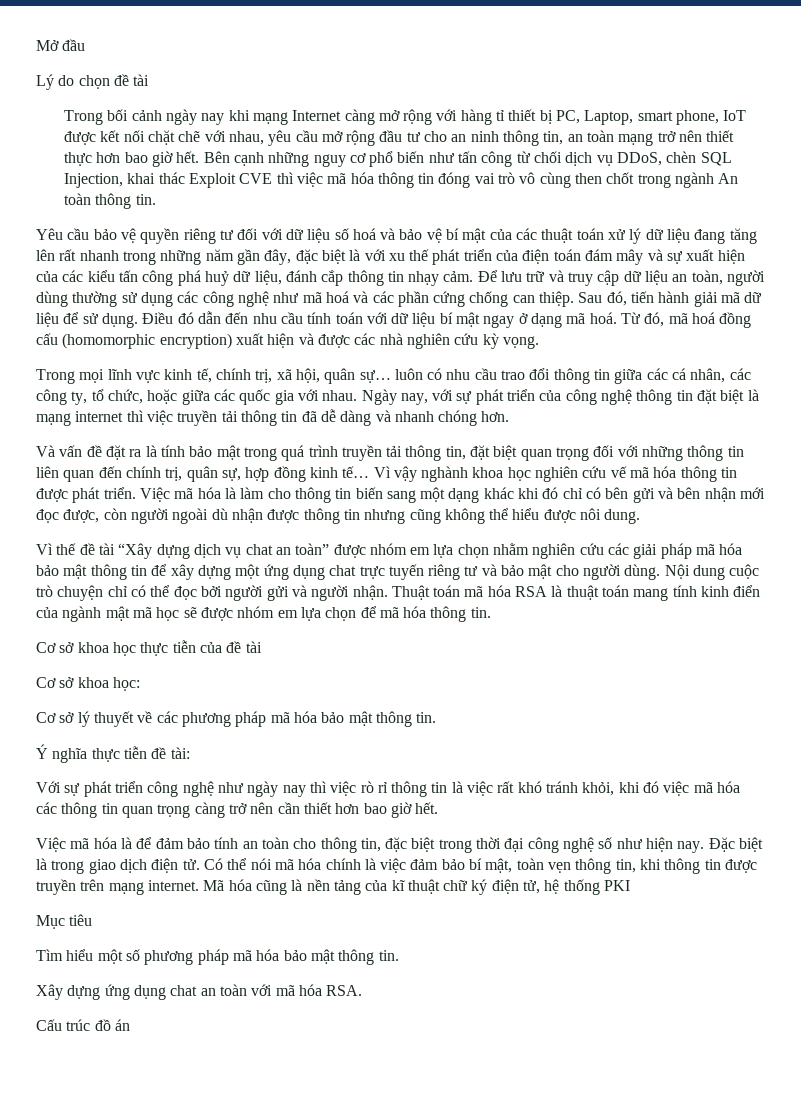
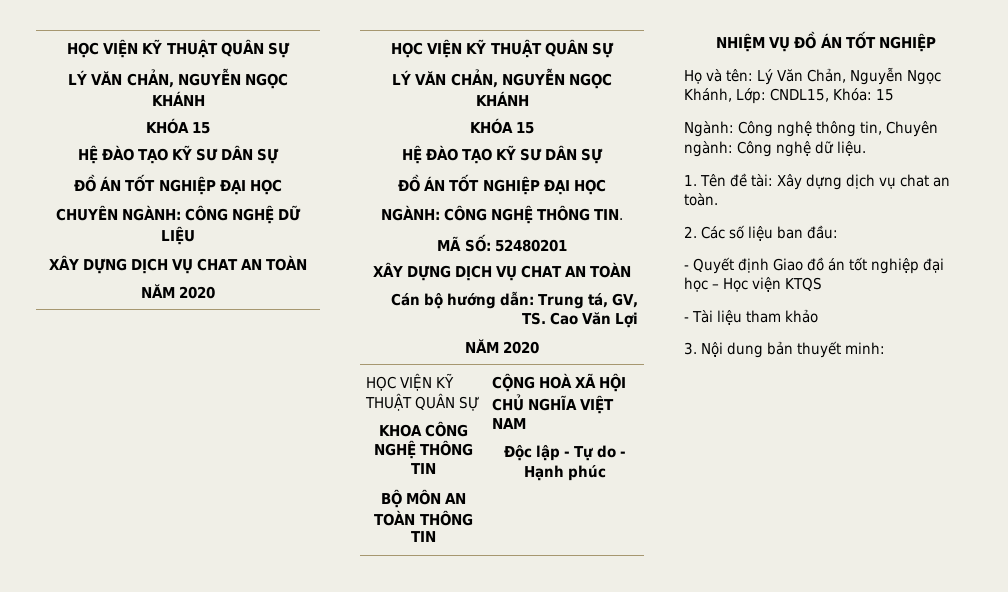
[36,39,86,51] [36,74,150,90] [63,109,747,125] [63,130,735,146] [63,151,732,167] [63,172,739,188] [63,193,156,209] [36,228,757,244] [36,249,745,265] [36,270,766,286] [36,291,763,307] [36,311,752,328] [36,333,539,349] [36,368,751,384] [36,389,759,405] [36,409,510,426] [36,445,744,461] [36,466,738,482] [36,487,766,503] [36,508,641,524] [36,543,153,559] Mở đầu // Lý do chọn đề tài // Trong bối cảnh ngày nay khi mạng Internet càng mở rộng với hàng tỉ thiết bị PC, Laptop, smart phone, IoT được kết nối chặt chẽ với nhau, yêu cầu mở rộng đầu tư cho an ninh thông tin, an toàn mạng trở nên thiết thực hơn bao giờ hết. Bên cạnh những nguy cơ phổ biến như tấn công từ chối dịch vụ DDoS, chèn SQL Injection, khai thác Exploit CVE thì việc mã hóa thông tin đóng vai trò vô cùng then chốt trong ngành An toàn thông tin. // Yêu cầu bảo vệ quyền riêng tư đối với dữ liệu số hoá và bảo vệ bí mật của các thuật toán xử lý dữ liệu đang tăng lên rất nhanh trong những năm gần đây, đặc biệt là với xu thế phát triển của điện toán đám mây và sự xuất hiện của các kiểu tấn công phá huỷ dữ liệu, đánh cắp thông tin nhạy cảm. Để lưu trữ và truy cập dữ liệu an toàn, người dùng thường sử dụng các công nghệ như mã hoá và các phần cứng chống can thiệp. Sau đó, tiến hành giải mã dữ liệu để sử dụng. Điều đó dẫn đến nhu cầu tính toán với dữ liệu bí mật ngay ở dạng mã hoá. Từ đó, mã hoá đồng cấu (homomorphic encryption) xuất hiện và được các nhà nghiên cứu kỳ vọng. // Trong mọi lĩnh vực kinh tế, chính trị, xã hội, quân sự… luôn có nhu cầu trao đổi thông tin giữa các cá nhân, các công ty, tổ chức, hoặc giữa các quốc gia với nhau. Ngày nay, với sự phát triển của công nghệ thông tin đặt biệt là mạng internet thì việc truyền tải thông tin đã dễ dàng và nhanh chóng hơn. // Và vấn đề đặt ra là tính bảo mật trong quá trình truyền tải thông tin, đặt biệt quan trọng đối với những thông tin liên quan đến chính trị, quân sự, hợp đồng kinh tế… Vì vậy nghành khoa học nghiên cứu vế mã hóa thông tin được phát triển. Việc mã hóa là làm cho thông tin biến sang một dạng khác khi đó chỉ có bên gửi và bên nhận mới đọc được, còn người ngoài dù nhận được thông tin nhưng cũng không thể hiểu được nôi dung. // Vì thế đề tài “Xây -> [67,39,290,58] [68,68,288,89] [151,91,205,106] [145,118,211,134] [77,145,280,164] [74,174,282,195] [55,205,302,224] [161,226,195,245] [48,255,308,274] [140,284,216,299] [391,39,614,58] [392,68,612,89] [475,91,529,106] [469,118,535,134] [401,145,604,164] [398,174,606,195] [380,205,624,224] [437,234,567,252] [372,262,632,281] [390,291,638,309] [521,312,638,328] [464,339,540,354] [366,373,455,391] [365,393,481,411] [378,421,469,437] [373,440,474,459] [411,463,436,474] [380,489,467,508] [374,510,473,526] [411,531,436,542] [492,373,627,392] [492,394,615,414] [492,418,527,429] [503,445,627,461] [523,465,607,481] [716,31,936,52] [684,67,942,85] [684,88,895,104] [684,121,939,137] [684,141,867,157] [684,173,803,190] HỌC VIỆN KỸ THUẬT QUÂN SỰ // LÝ VĂN CHẢN, NGUYỄN NGỌC KHÁNH // KHÓA 15 // HỆ ĐÀO TẠO KỸ SƯ DÂN SỰ // ĐỒ ÁN TỐT NGHIỆP ĐẠI HỌC // CHUYÊN NGÀNH: CÔNG NGHỆ DỮ LIỆU // XÂY DỰNG DỊCH VỤ CHAT AN TOÀN // NĂM 2020 // HỌC VIỆN KỸ THUẬT QUÂN SỰ // LÝ VĂN CHẢN, NGUYỄN NGỌC KHÁNH // KHÓA 15 // HỆ ĐÀO TẠO KỸ SƯ DÂN SỰ // ĐỒ ÁN TỐT NGHIỆP ĐẠI HỌC // NGÀNH: CÔNG NGHỆ THÔNG TIN. // MÃ SỐ: 52480201 // XÂY DỰNG DỊCH VỤ CHAT AN TOÀN // Cán bộ hướng dẫn: Trung tá, GV, TS. Cao Văn Lợi // NĂM 2020 // HỌC VIỆN KỸ THUẬT QUÂN SỰ // KHOA CÔNG NGHỆ THÔNG TIN // BỘ MÔN AN TOÀN THÔNG TIN | CỘNG HOÀ XÃ HỘI CHỦ NGHĨA VIỆT NAM // Độc lập - Tự do - Hạnh phúc // NHIỆM VỤ ĐỒ ÁN TỐT NGHIỆP // Họ và tên: Lý Văn Chản, Nguyễn Ngọc Khánh, Lớp: CNDL15, Khóa: 15 // Ngành: Công nghệ thông tin, Chuyên ngành: Công nghệ dữ liệu. // 1. Tên đề tài: Xây
[295,543,743,559] [36,564,760,580] [36,585,761,601] [36,606,491,622] [36,640,262,656] [36,677,140,691] [36,711,437,727] [36,744,190,763] [36,781,741,797] [36,802,439,818] [36,837,764,853] [36,858,758,874] [36,879,631,895] [36,914,93,929] [36,949,399,965] [36,984,363,1000] [36,1019,130,1031] toàn” được nhóm em lựa chọn nhằm nghiên cứu các giải pháp mã hóa bảo mật thông tin để xây dựng một ứng dụng chat trực tuyến riêng tư và bảo mật cho người dùng. Nội dung cuộc trò chuyện chỉ có thể đọc bởi người gửi và người nhận. Thuật toán mã hóa RSA là thuật toán mang tính kinh điển của ngành mật mã học sẽ được nhóm em lựa chọn để mã hóa thông tin. // Cơ sở khoa học thực tiễn của đề tài // Cơ sở khoa học: // Cơ sở lý thuyết về các phương pháp mã hóa bảo mật thông tin. // Ý nghĩa thực tiễn đề tài: // Với sự phát triển công nghệ như ngày nay thì việc rò rỉ thông tin là việc rất khó tránh khỏi, khi đó việc mã hóa các thông tin quan trọng càng trở nên cần thiết hơn bao giờ hết. // Việc mã hóa là để đảm bảo tính an toàn cho thông tin, đặc biệt trong thời đại công nghệ số như hiện nay. Đặc biệt là trong giao dịch điện tử. Có thể nói mã hóa chính là việc đảm bảo bí mật, toàn vẹn thông tin, khi thông tin được truyền trên mạng internet. Mã hóa cũng là nền tảng của kĩ thuật chữ ký điện tử, hệ thống PKI // Mục tiêu // Tìm hiểu một số phương pháp mã hóa bảo mật thông tin. // Xây dựng ứng dụng chat an toàn với mã hóa RSA. // Cấu trúc đồ án -> [684,193,718,206] [684,225,839,241] [684,257,945,274] [684,277,823,292] [684,309,819,325] [684,341,886,358] toàn. // 2. Các số liệu ban đầu: // - Quyết định Giao đồ án tốt nghiệp đại học – Học viện KTQS // - Tài liệu tham khảo // 3. Nội dung bản thuyết minh:

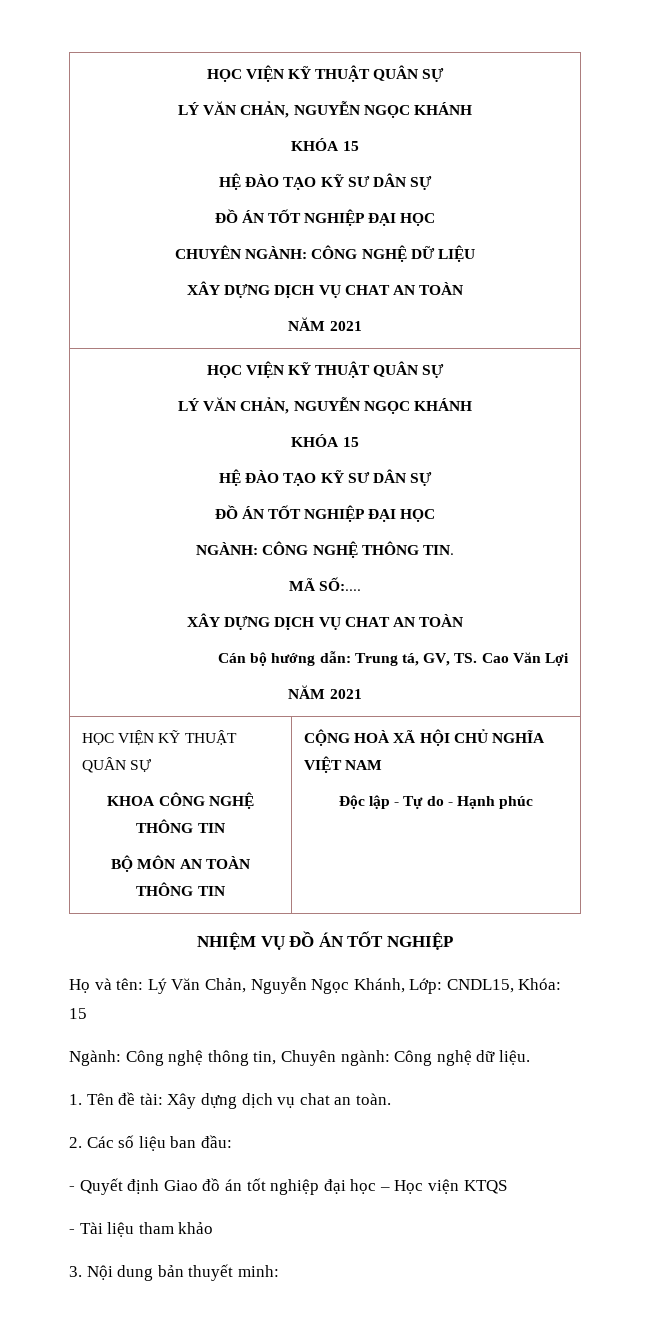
[179,286,216,299] 2020 -> [329,321,362,331] 2021
[464,234,567,252] SỐ: 52480201 -> [319,577,362,591] SỐ:....
[503,341,540,354] 2020 -> [329,689,362,699] 2021

